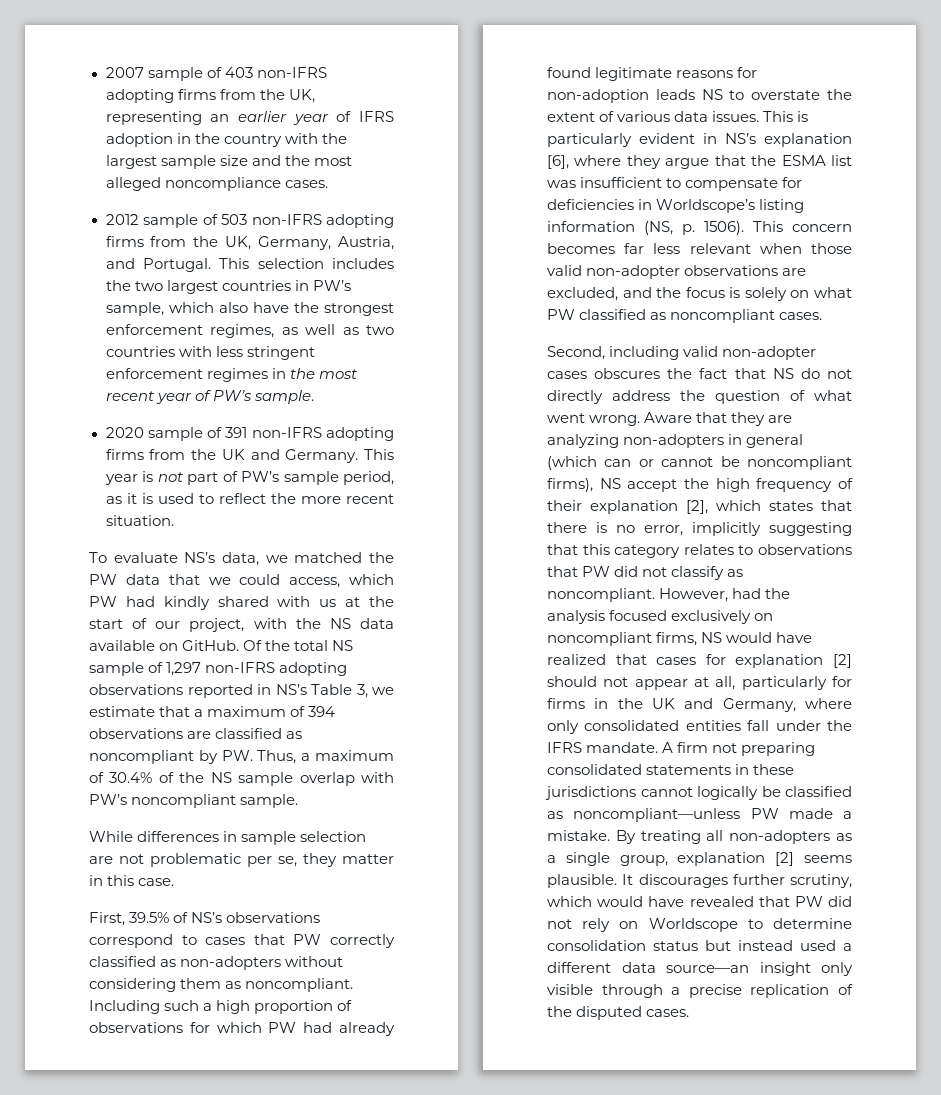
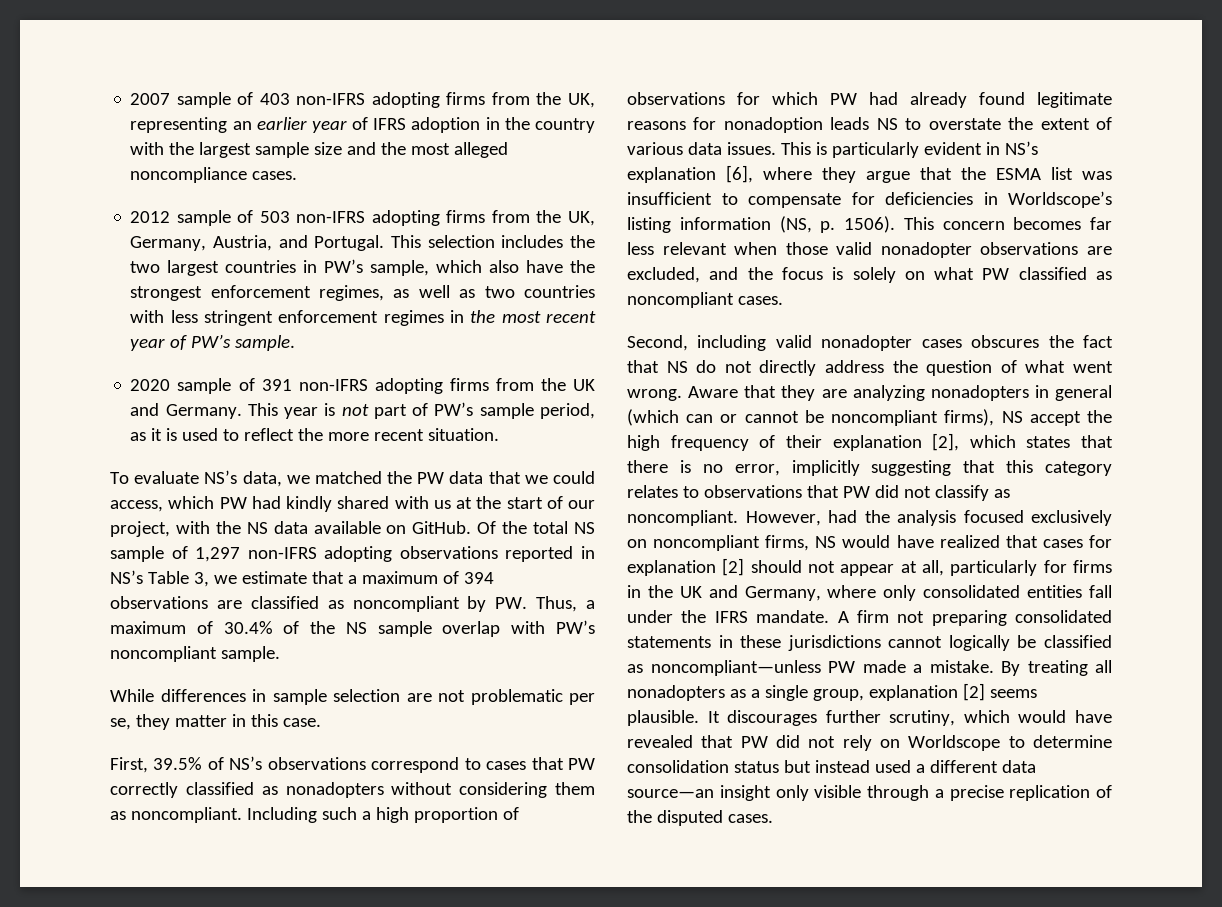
[180,956,282,970] non-adopters -> [285,782,384,798] nonadopters
[547,89,649,103] non-adoption -> [723,117,823,133] nonadoption
[586,265,681,279] non-adopter -> [880,242,972,258] nonadopter
[722,346,817,360] non-adopter -> [821,335,913,351] nonadopter
[623,434,725,448] non-adopters -> [930,385,1029,401] nonadopters
[729,830,831,844] non-adopters -> [627,685,725,701] nonadopters

